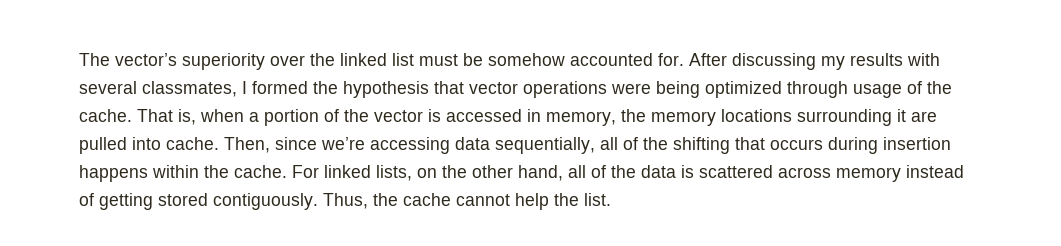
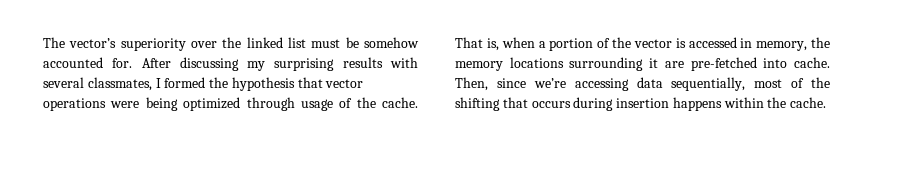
(845, 63) none -> [274,58,335,71] surprising
[79,137,127,154] pulled -> [690,57,757,71] pre-fetched
[600,137,618,150] all -> [754,79,783,88] most
[292,165,964,182] [79,193,611,210] For linked lists, on the other hand, all of the data is scattered across memory instead of getting stored contiguously. Thus, the cache cannot help the list. -> (827, 102) none

